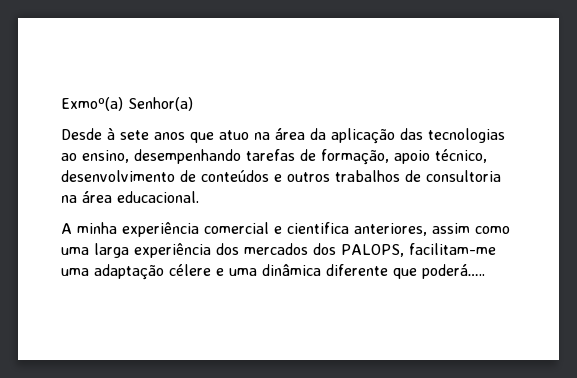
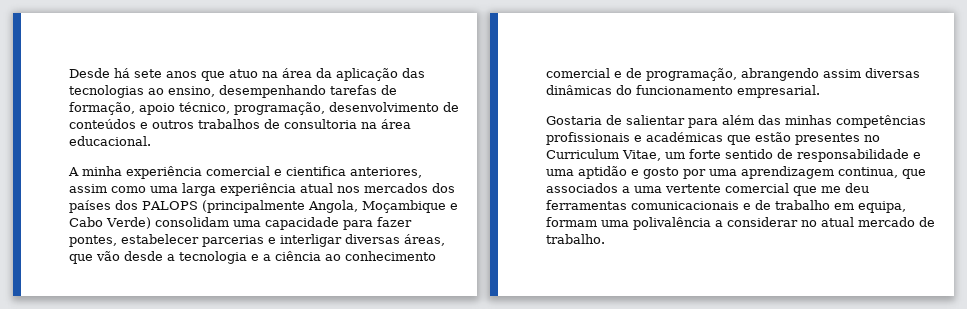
[61,97,193,111] [61,128,115,140] Exmoº(a) Senhor(a) // Desde à -> [69,68,130,78] Desde há
(487, 156) none -> [234,102,325,115] programação,
[216,243,496,257] [61,264,485,280] dos mercados dos PALOPS, facilitam-me uma adaptação célere e uma dinâmica diferente que poderá….. -> [300,183,455,193] [69,200,458,213] [69,217,412,230] [69,234,445,247] [69,251,436,264] [546,68,920,81] [546,85,820,98] [546,115,926,128] [546,132,880,145] [546,149,921,162] [546,166,926,179] [546,183,869,196] [546,200,906,213] [546,217,935,230] [546,234,605,244] atual nos mercados dos países dos PALOPS (principalmente Angola, Moçambique e Cabo Verde) consolidam uma capacidade para fazer pontes, estabelecer parcerias e interligar diversas áreas, que vão desde a tecnologia e a ciência ao conhecimento comercial e de programação, abrangendo assim diversas dinâmicas do funcionamento empresarial. // Gostaria de salientar para além das minhas competências profissionais e académicas que estão presentes no Curriculum Vitae, um forte sentido de responsabilidade e uma aptidão e gosto por uma aprendizagem continua, que associados a uma vertente comercial que me deu ferramentas comunicacionais e de trabalho em equipa, formam uma polivalência a considerar no atual mercado de trabalho.

